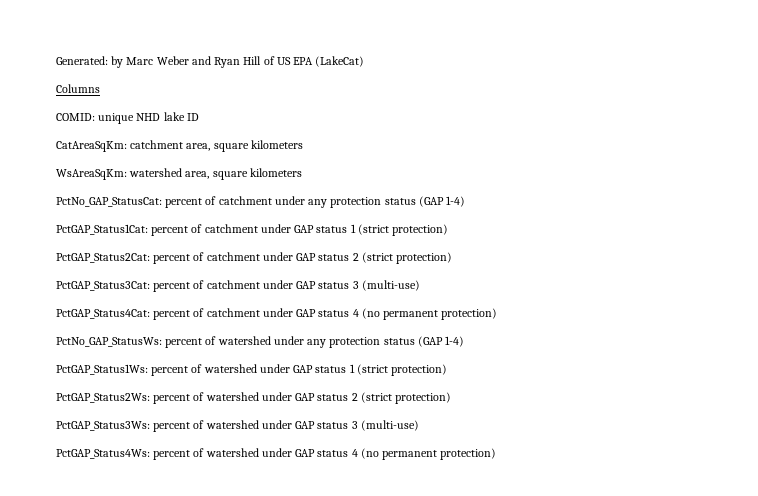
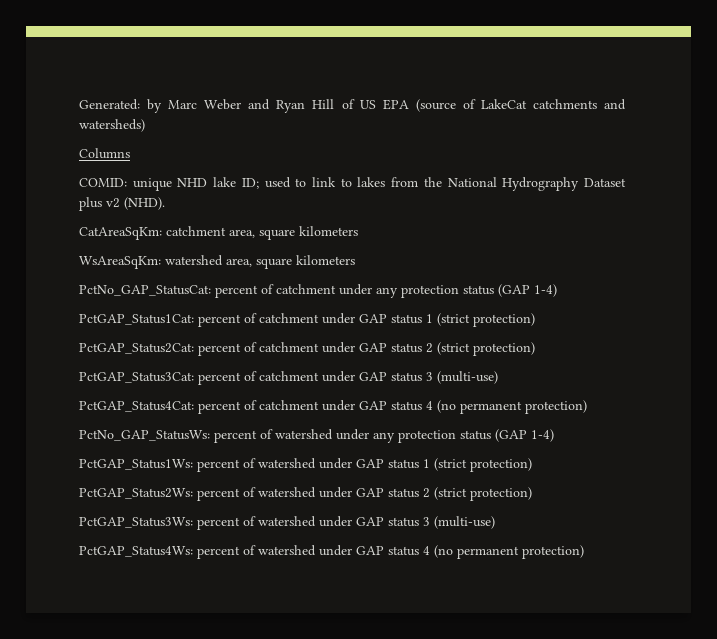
[315,56,365,67] (LakeCat) -> [415,99,626,112] [79,119,145,132] (source of LakeCat catchments and watersheds)
[186,113,199,121] ID -> [241,177,627,191] [79,197,165,211] ID; used to link to lakes from the National Hydrography Dataset plus v2 (NHD).

